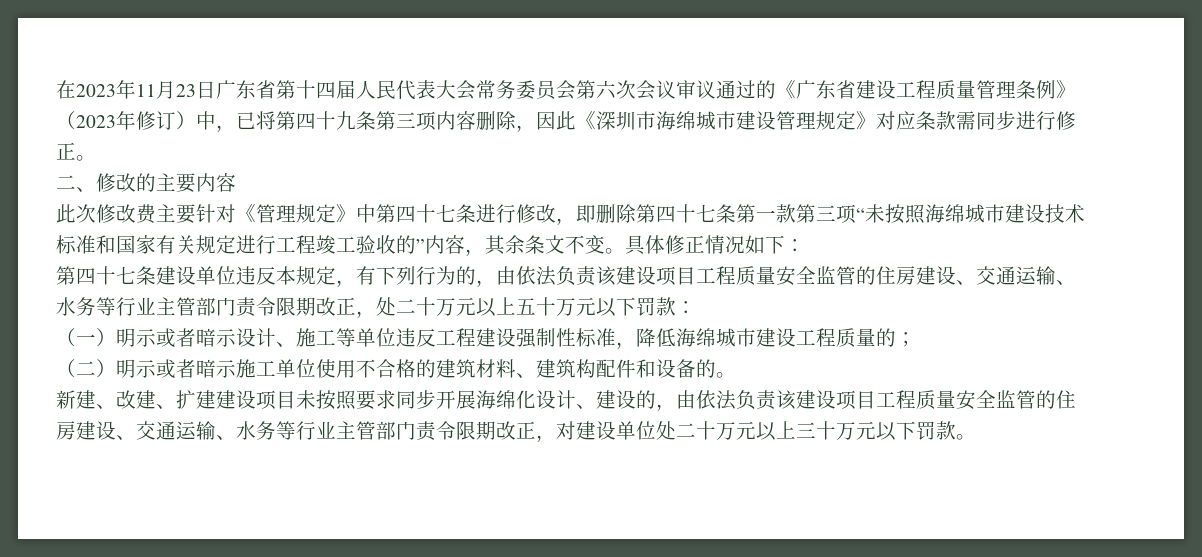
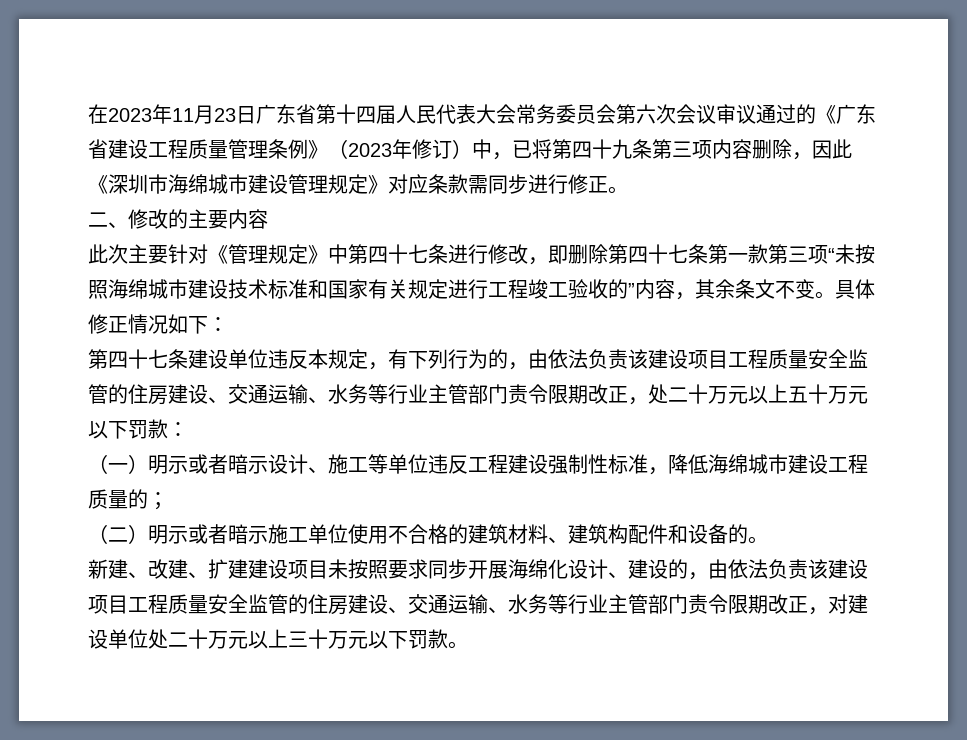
[96,204,156,224] 修改费 -> (128, 254) none

